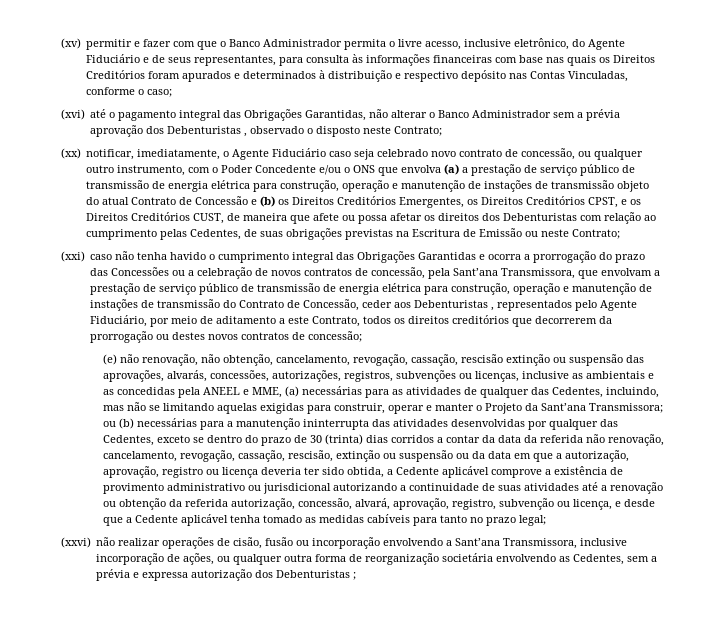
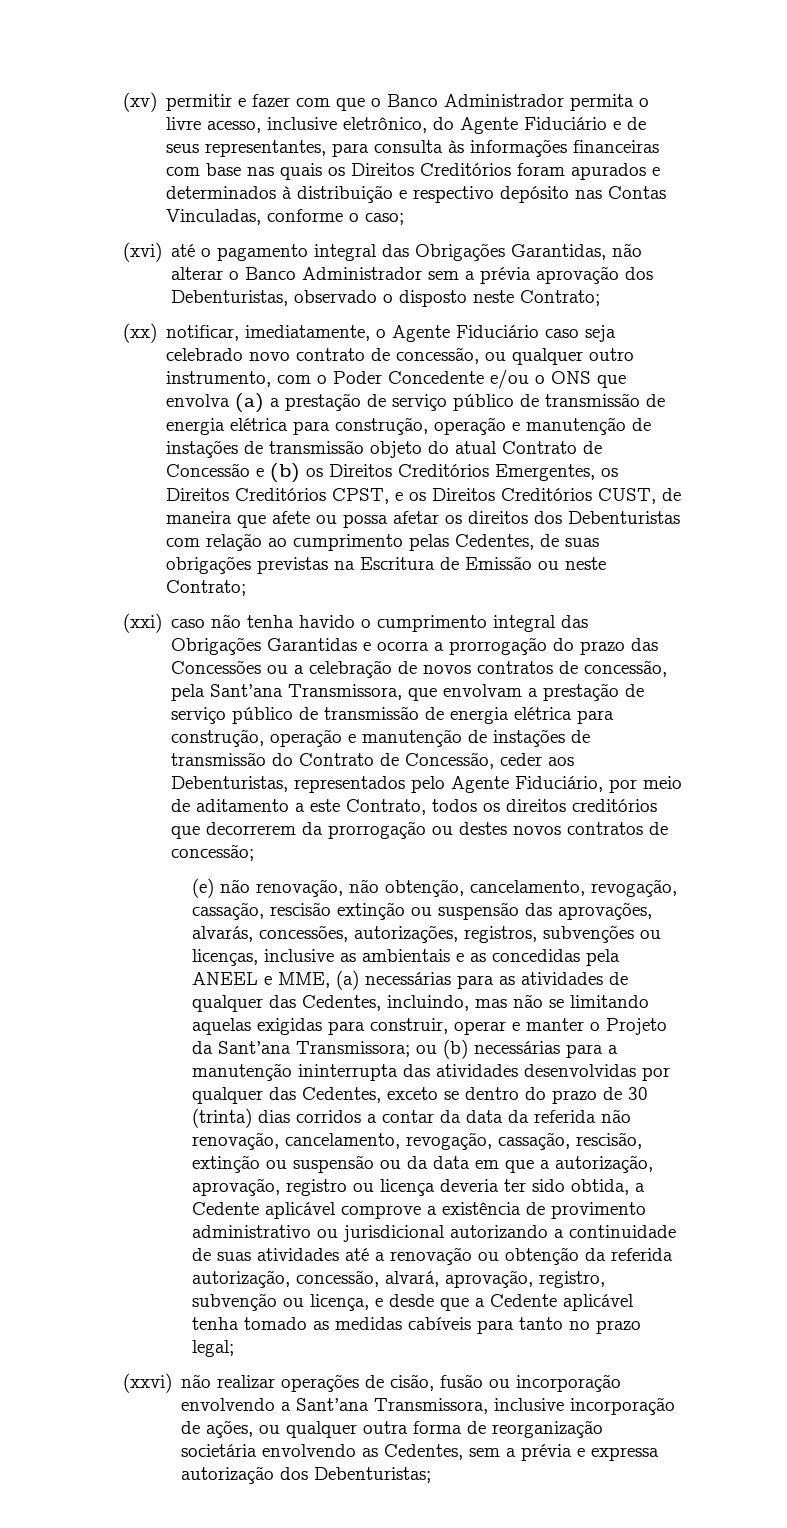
[167,126,248,137] Debenturistas , -> [171,290,289,306] Debenturistas,
[414,300,495,311] Debenturistas , -> [171,776,289,792] Debenturistas,
[276,570,357,580] Debenturistas ; -> [314,1467,432,1483] Debenturistas;

